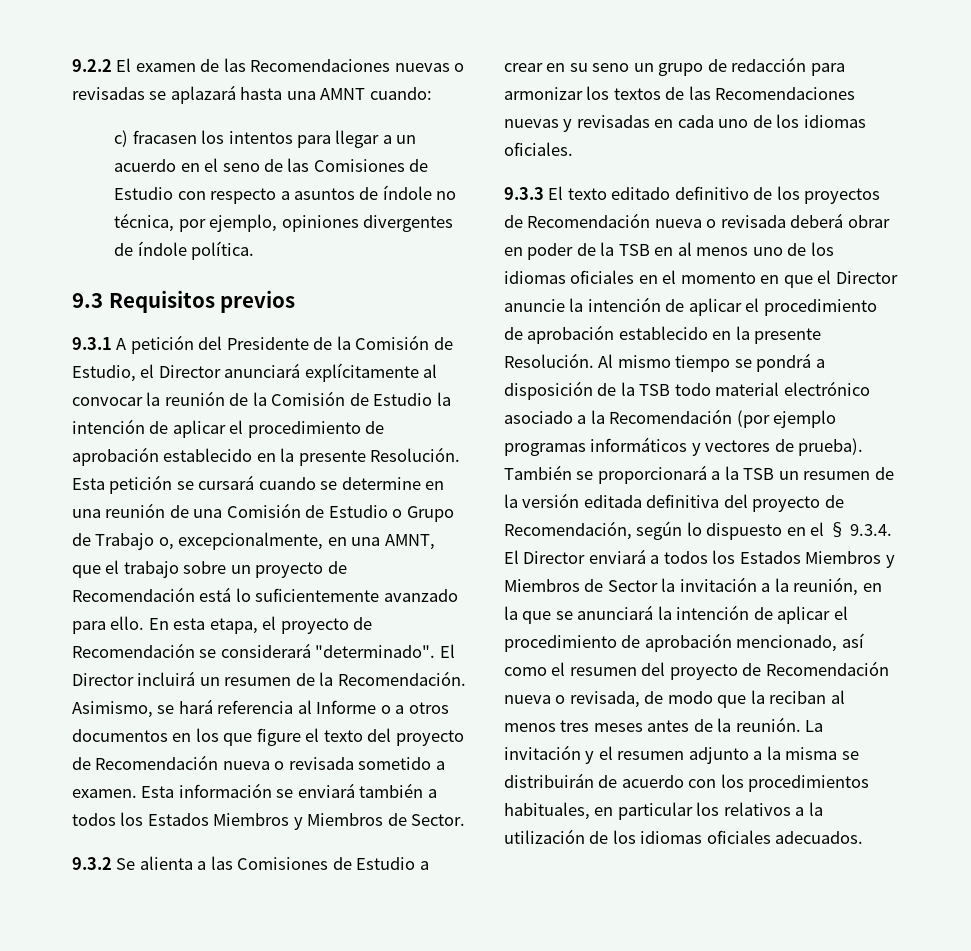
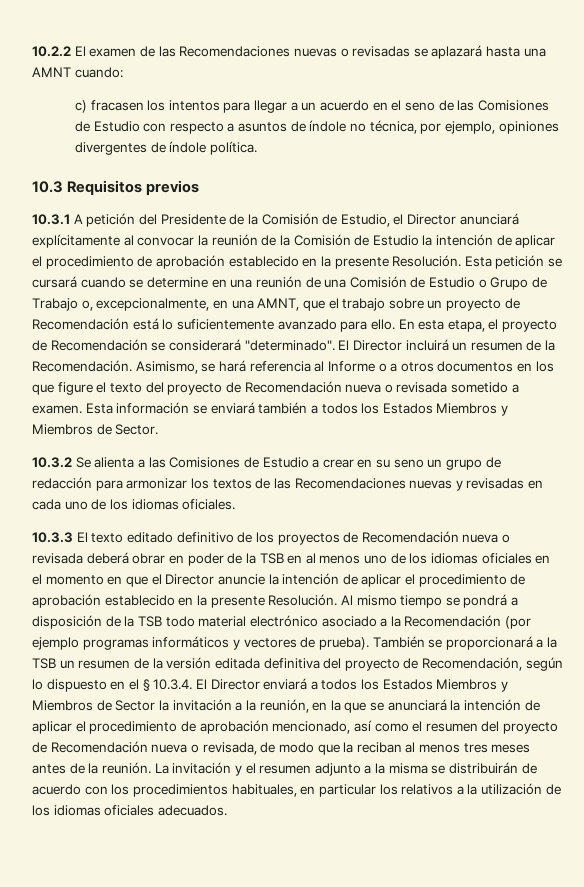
[72,59,112,72] 9.2.2 -> [32,46,71,57] 10.2.2
[72,293,103,308] 9.3 -> [32,181,63,193] 10.3
[72,337,112,350] 9.3.1 -> [32,214,70,225] 10.3.1
[72,857,112,870] 9.3.2 -> [32,457,72,468] 10.3.2
[504,187,544,200] 9.3.3 -> [32,532,73,543] 10.3.3
[850,524,893,536] 9.3.4. -> [153,679,193,690] 10.3.4.

